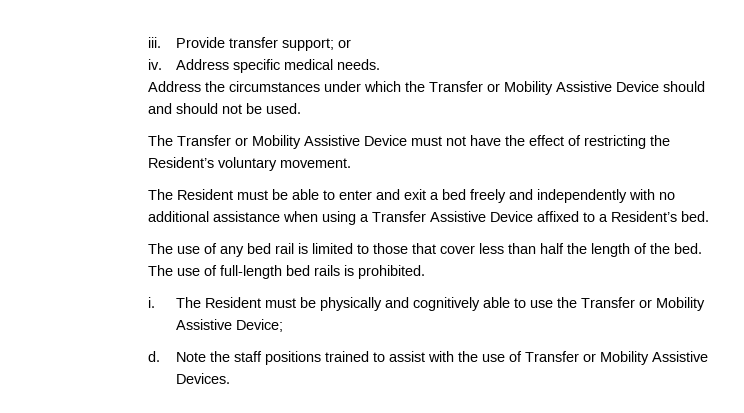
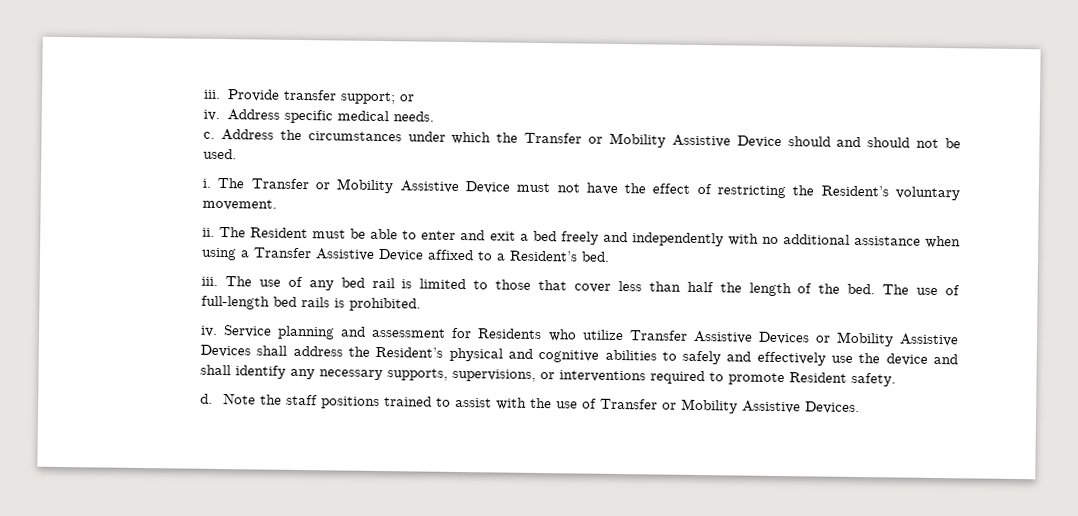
(381, 64) none -> [203,131,216,139] c.
(301, 108) none -> [202,178,212,188] i.
(351, 163) none -> [202,227,216,237] ii.
(709, 216) none -> [201,276,219,286] iii.
[147,297,706,311] [176,319,284,332] i. The Resident must be physically and cognitively able to use the Transfer or Mobility Assistive Device; -> [200,325,959,347] [200,344,958,366] [200,364,897,387] iv. Service planning and assessment for Residents who utilize Transfer Assistive Devices or Mobility Assistive Devices shall address the Resident’s physical and cognitive abilities to safely and effectively use the device and shall identify any necessary supports, supervisions, or interventions required to promote Resident safety.

